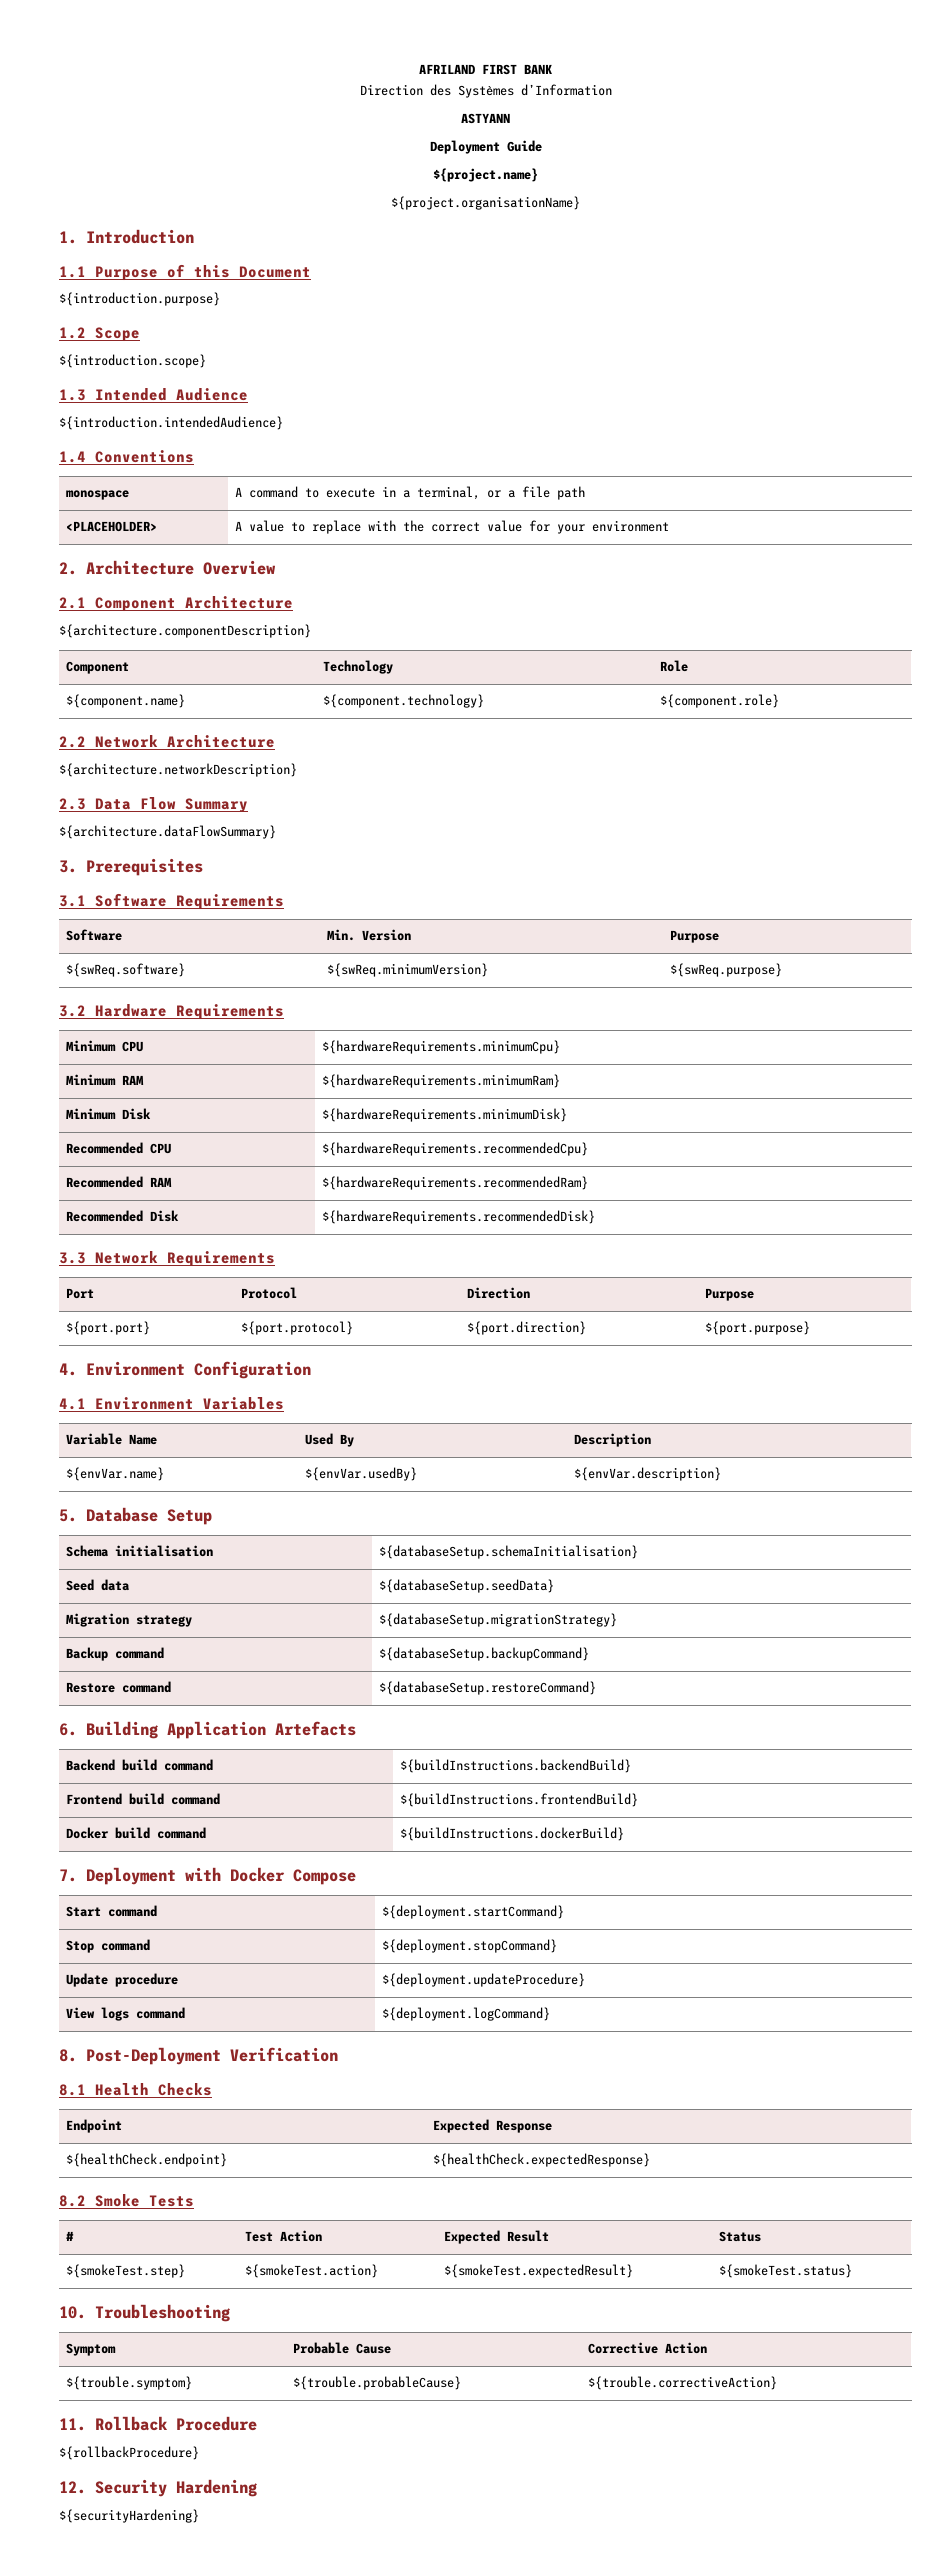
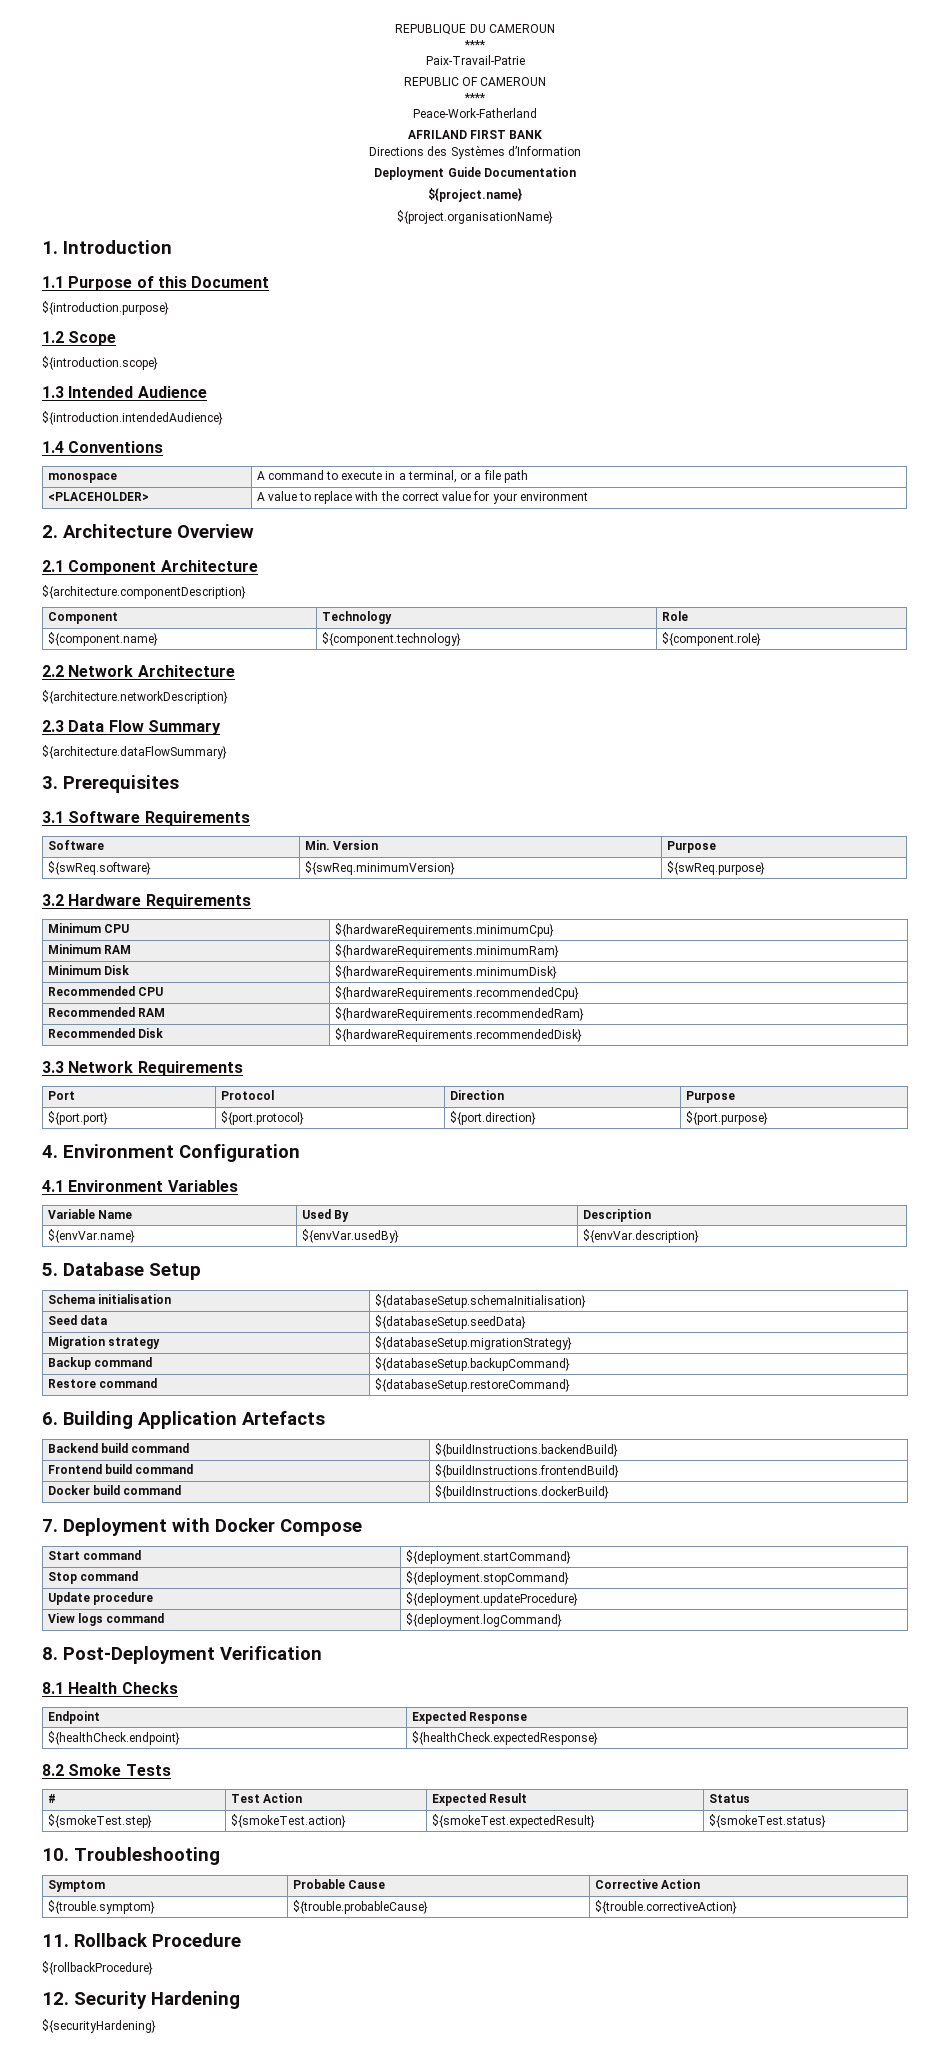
(419, 69) none -> [395,24,555,35] [464,40,485,49] [425,55,525,65] [403,77,547,86] [464,93,485,102] [413,108,537,118] REPUBLIQUE DU CAMEROUN // **** // Paix-Travail-Patrie // REPUBLIC OF CAMEROUN // **** // Peace-Work-Fatherland //
[359,84,423,96] Direction -> [369,147,425,156] Directions
[461,113,510,124] // ASTYANN -> (581, 151) none
(542, 146) none -> [483,167,576,177] Documentation

